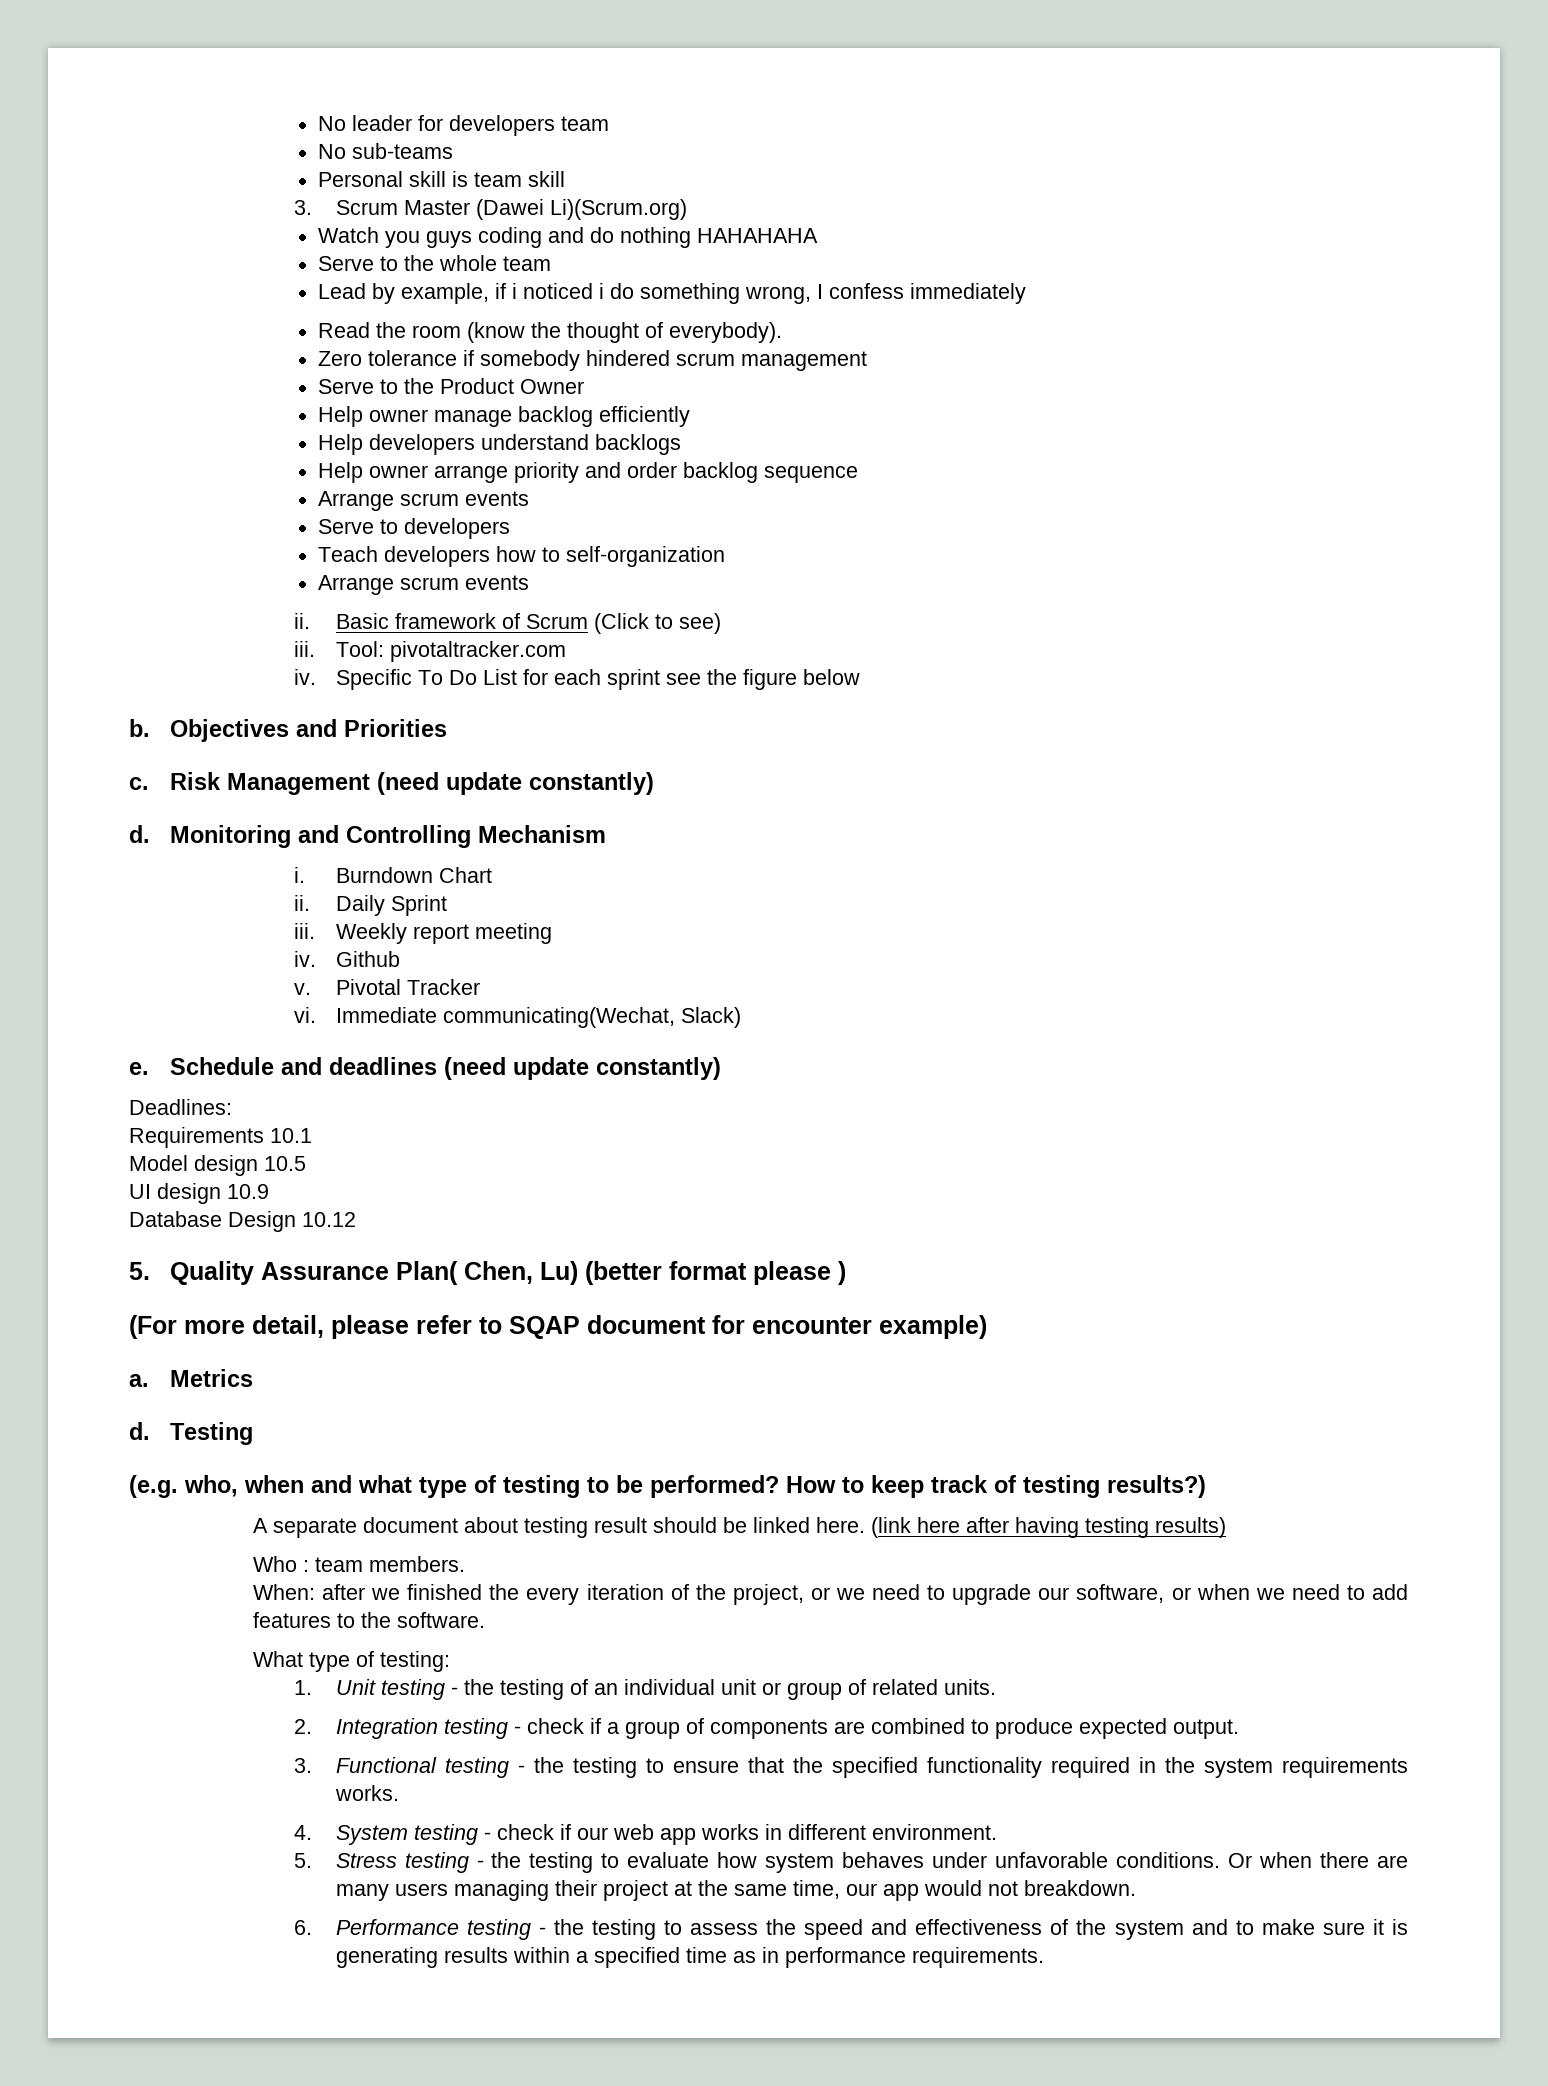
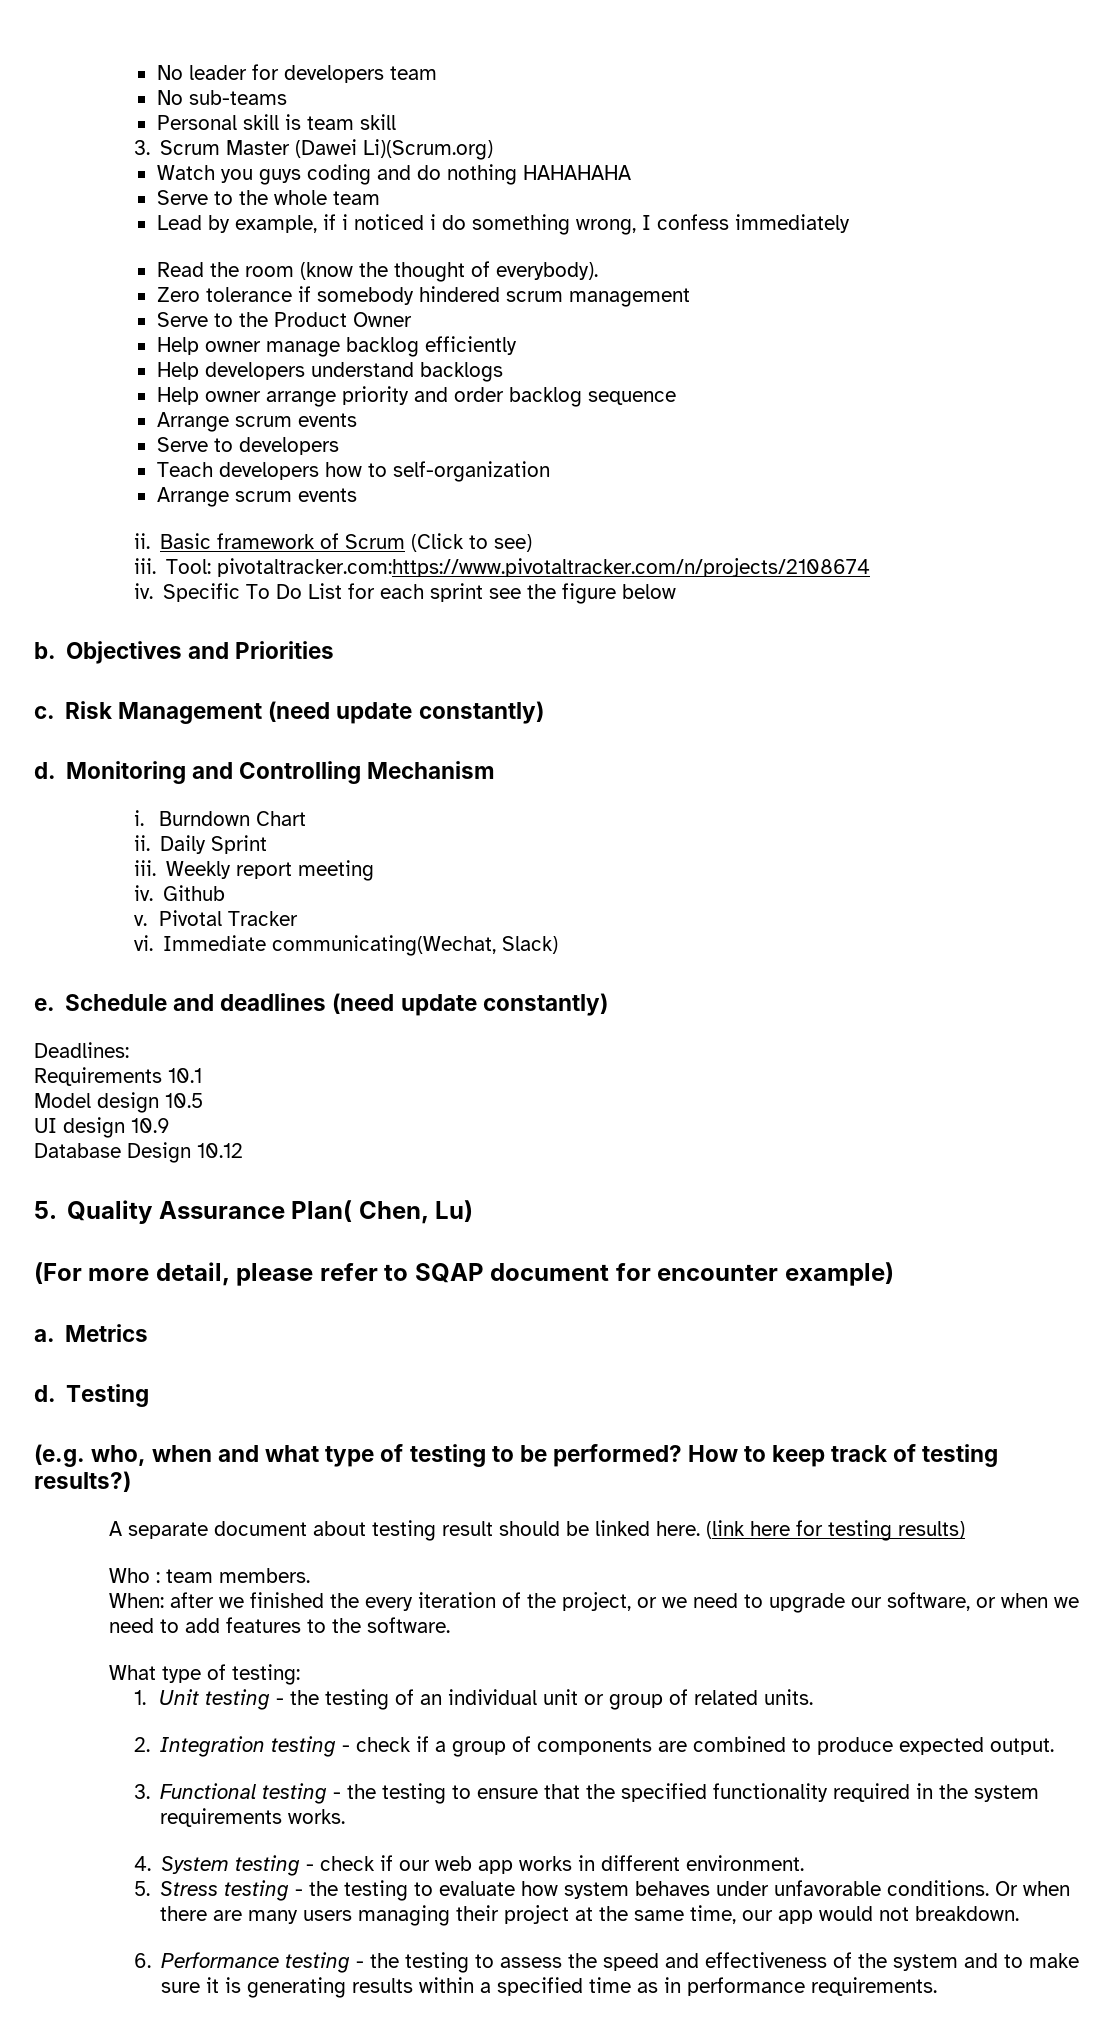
[389,641,566,662] pivotaltracker.com -> [217,558,871,577] pivotaltracker.com:https://www.pivotaltracker.com/n/projects/2108674
[585,1261,847,1285] (better format please ) -> (474, 1211) none
[965,1517,1079,1538] after having -> [795,1520,823,1536] for

